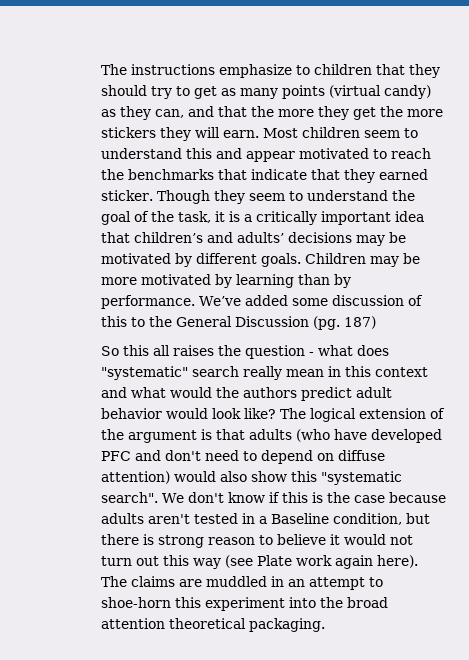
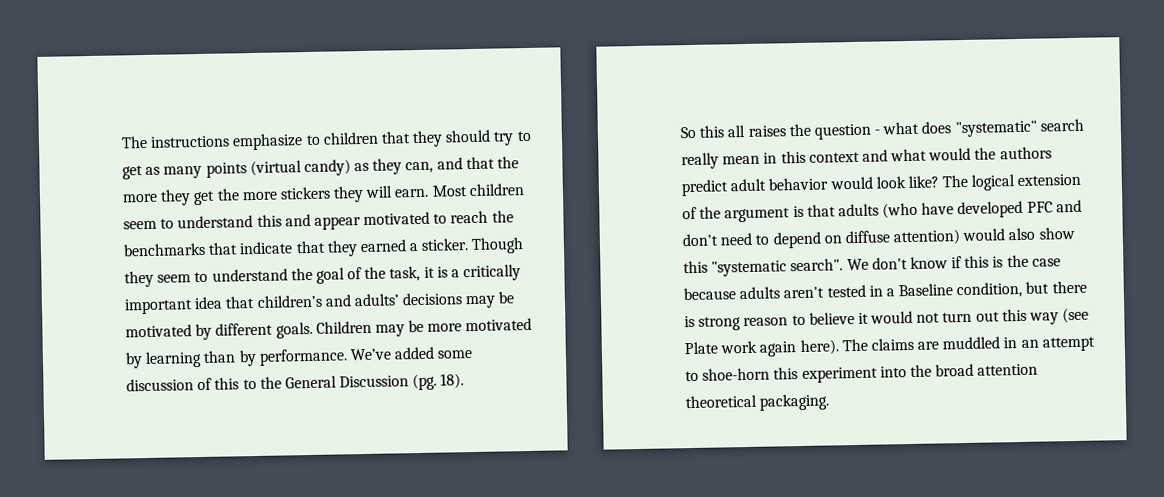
(428, 174) none -> [409,242,420,252] a
[343,316,376,329] 187) -> [440,373,465,389] 18).

